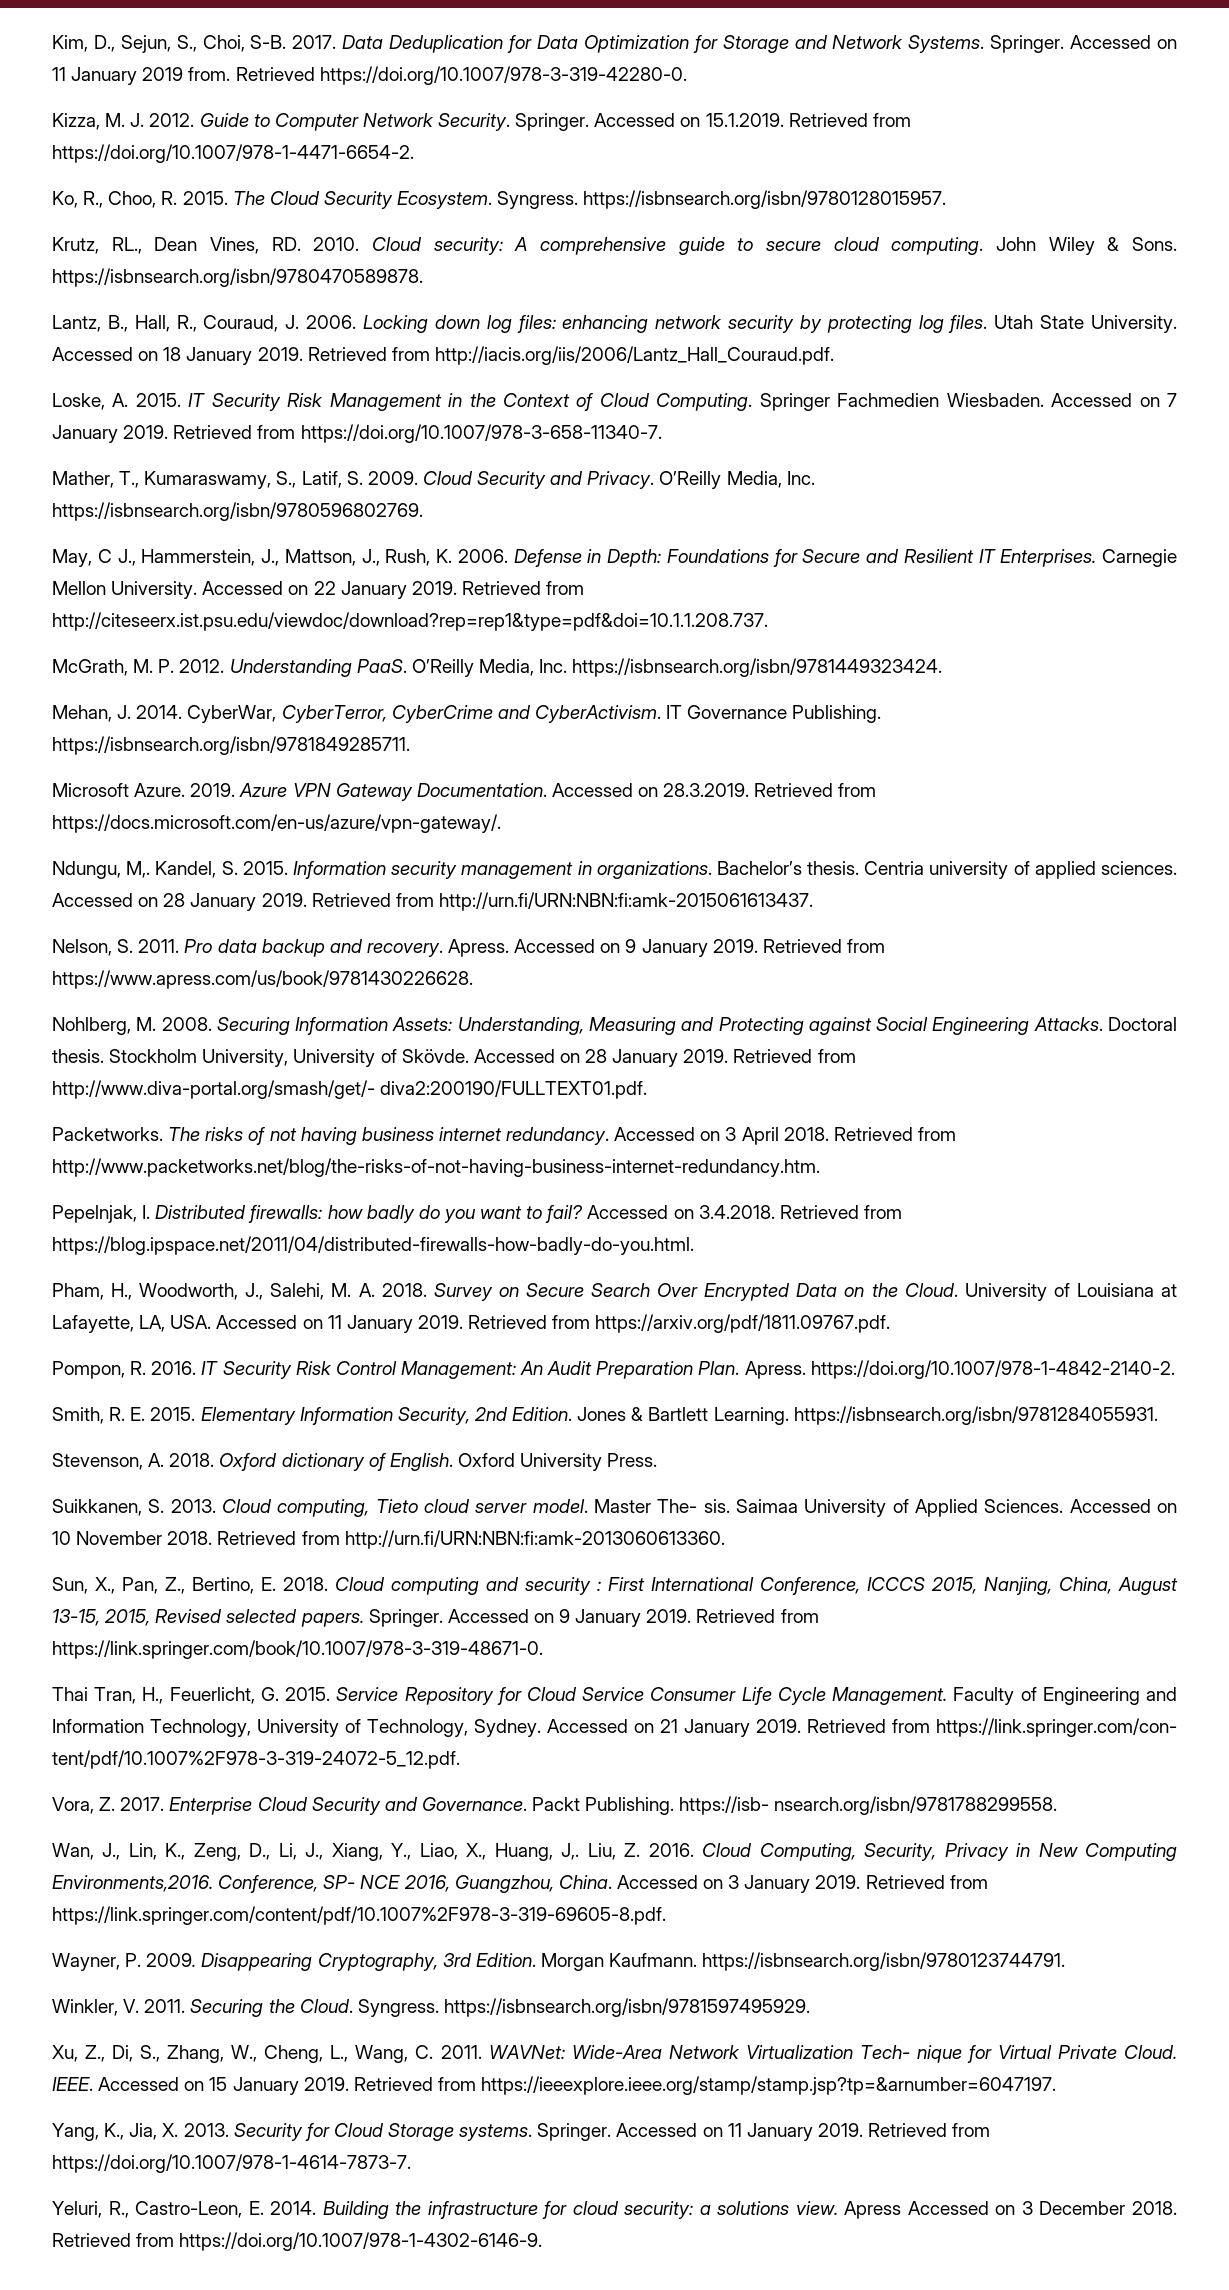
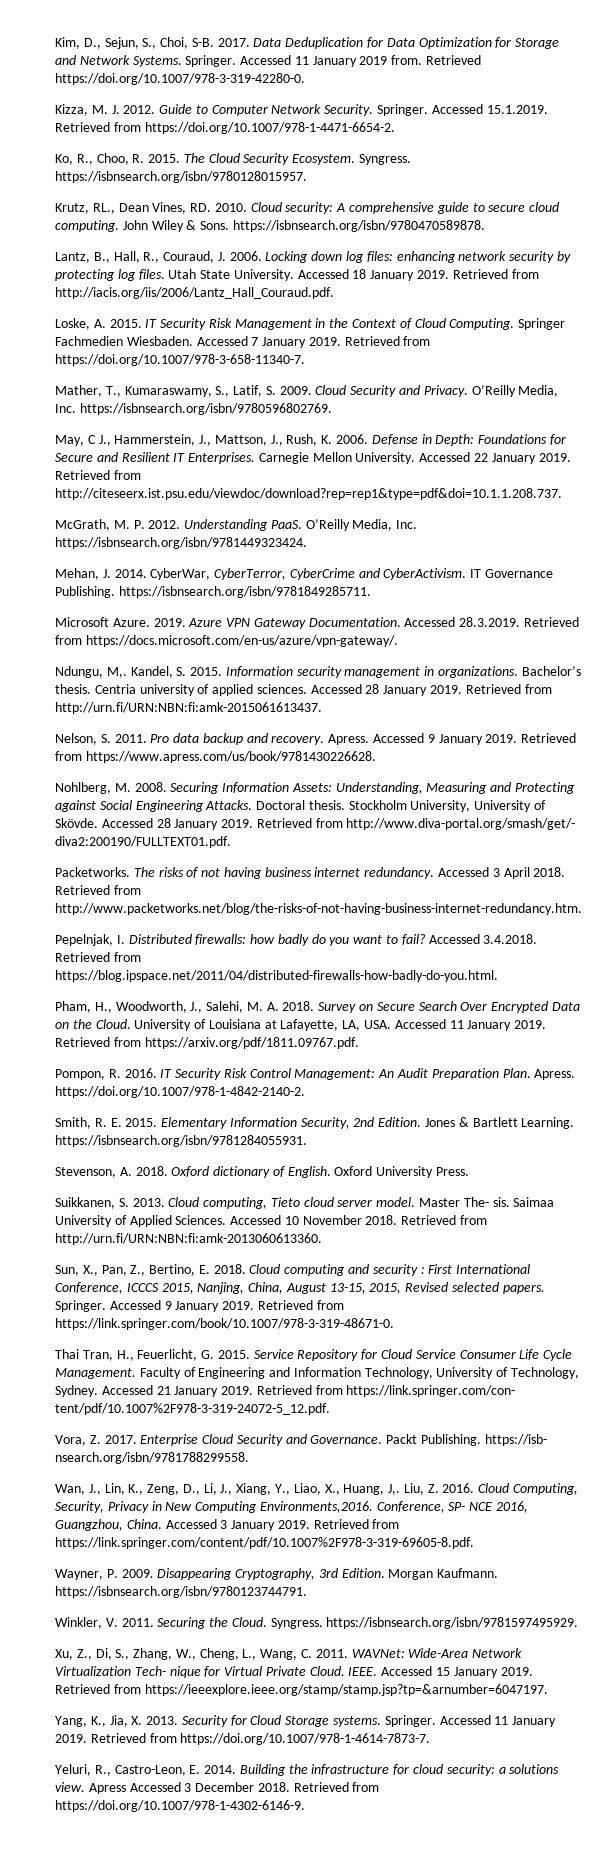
[1157,39,1178,49] on -> (292, 60) none
[680,117,701,127] on -> (483, 109) none
[138,351,159,361] on -> (349, 274) none
[1139,397,1160,407] on -> (248, 341) none
[288,585,309,595] on -> (471, 457) none
[638,787,659,797] on -> (456, 622) none
[138,897,159,907] on -> (362, 689) none
[600,943,621,953] on -> (425, 738) none
[559,1053,580,1063] on -> (153, 823) none
[700,1131,721,1141] on -> (490, 872) none
[673,1209,694,1219] on -> (480, 939) none
[302,1319,323,1329] on -> (446, 1024) none
[1157,1503,1178,1513] on -> (282, 1220) none
[533,1613,554,1623] on -> (161, 1305) none
[634,1723,654,1733] on -> (153, 1390) none
[703,1879,724,1889] on -> (217, 1524) none
[184,2081,205,2091] on -> (433, 1671) none
[702,2127,723,2137] on -> (491, 1720) none
[995,2205,1016,2215] on -> (181, 1787) none

